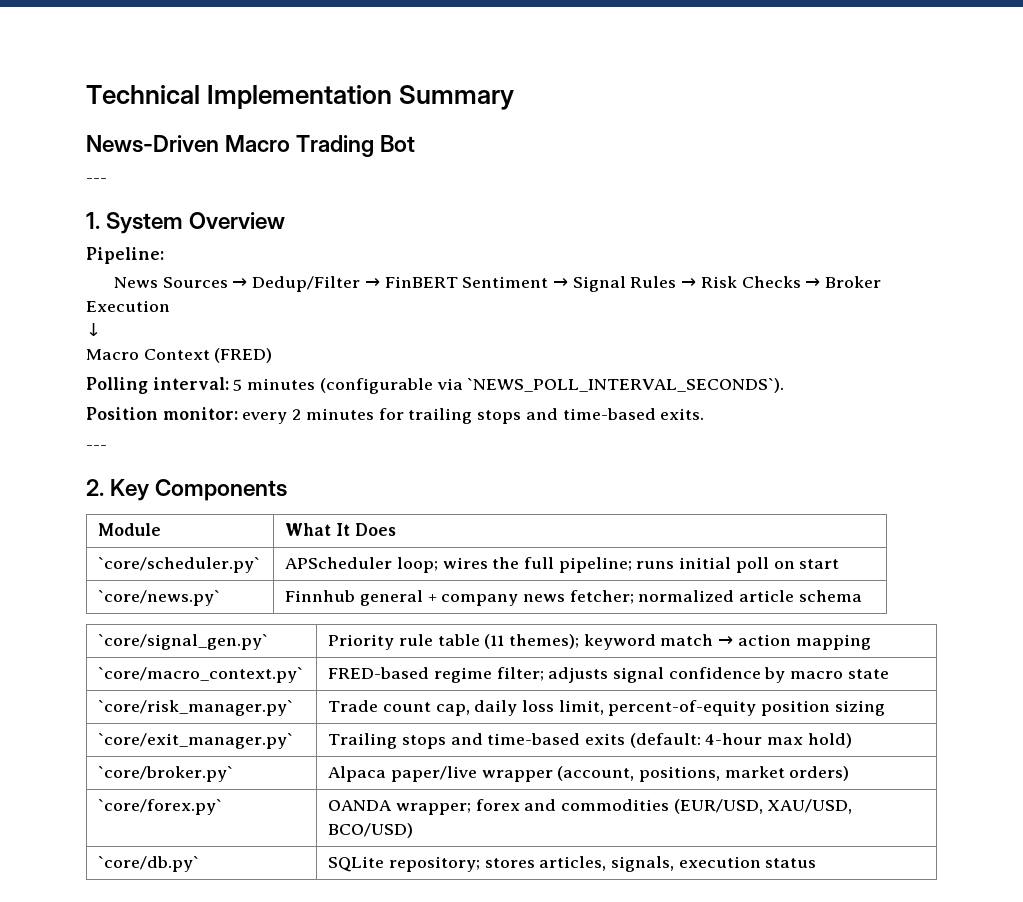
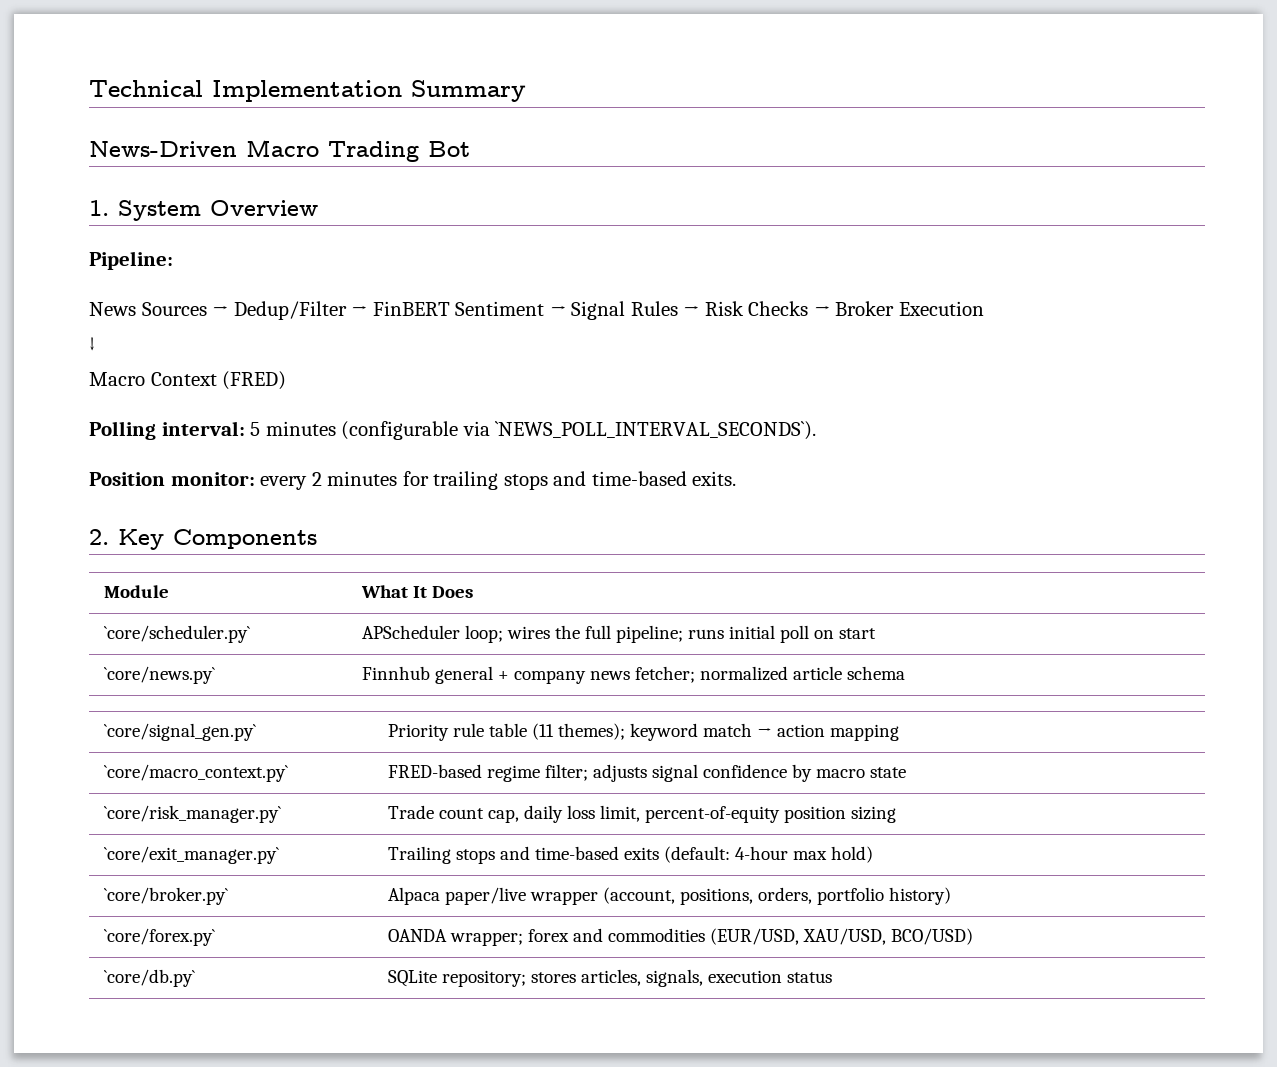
[86,178,107,183] // --- -> (470, 149) none
[86,445,107,450] // --- -> (737, 478) none
[724,766,850,781] market orders) -> [757,887,951,905] orders, portfolio history)

